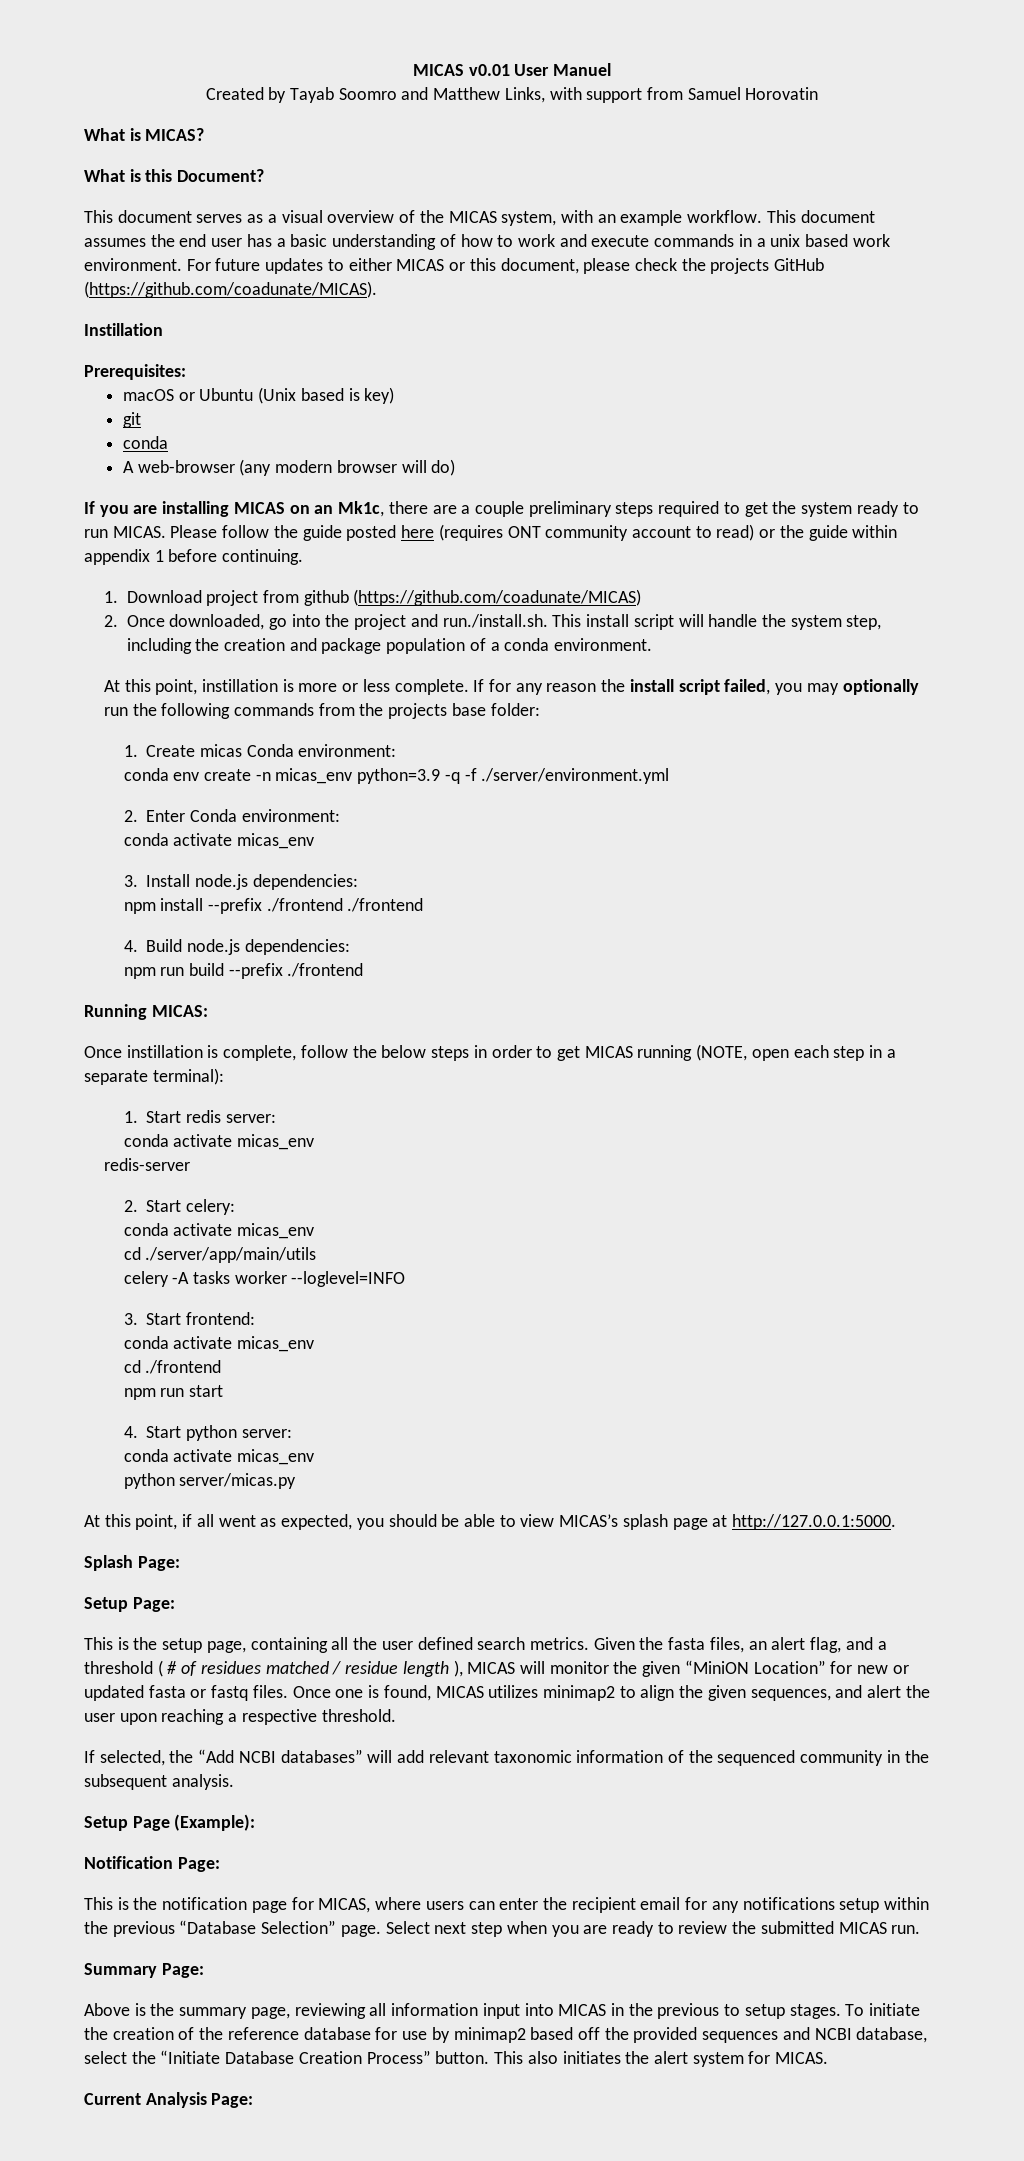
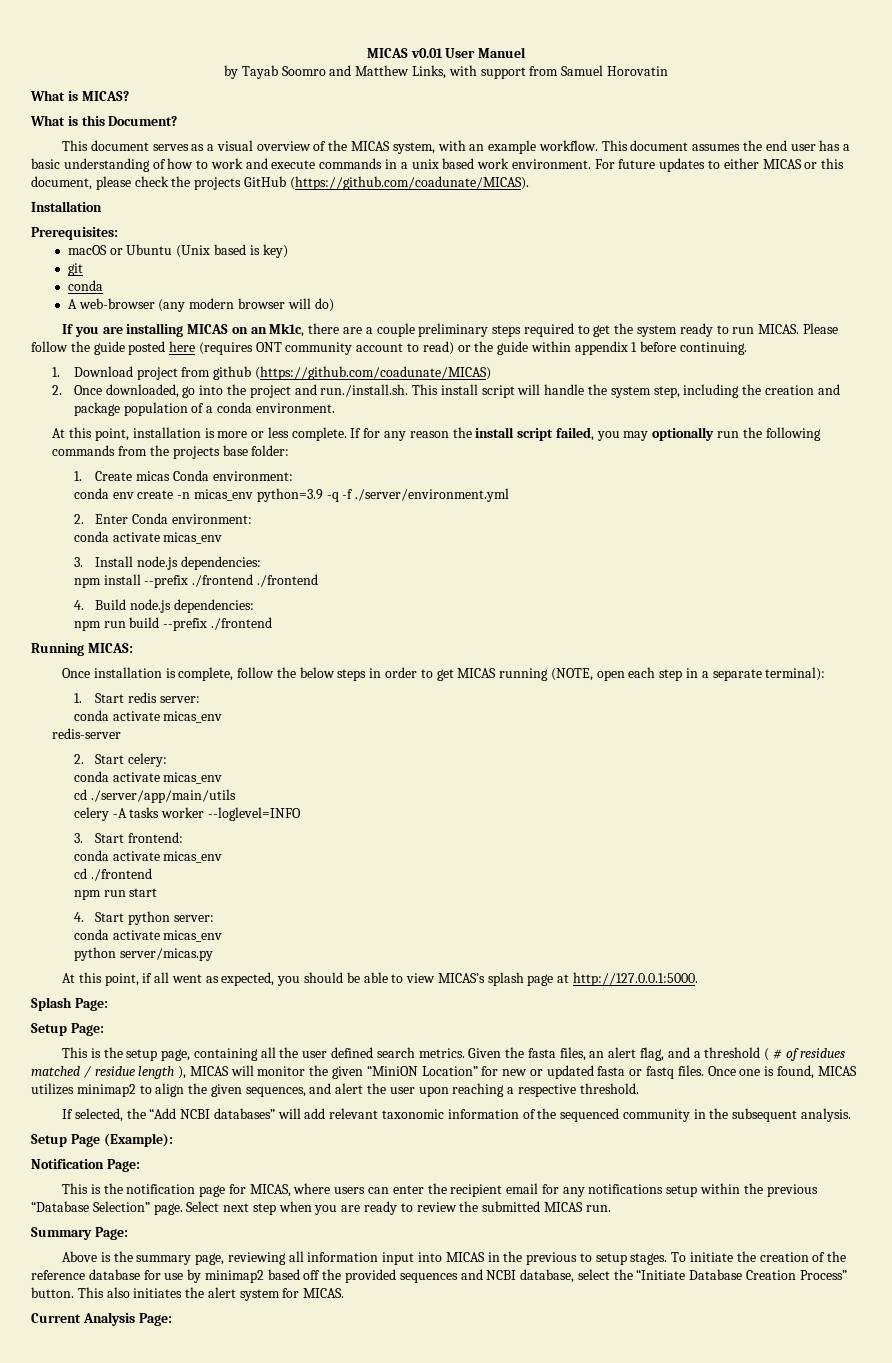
[205,87,264,100] Created -> (527, 52) none
[84,323,163,336] Instillation -> [31,201,102,212] Installation
[201,679,278,692] instillation -> [132,427,201,438] installation
[126,1045,203,1058] instillation -> [93,667,162,678] installation

